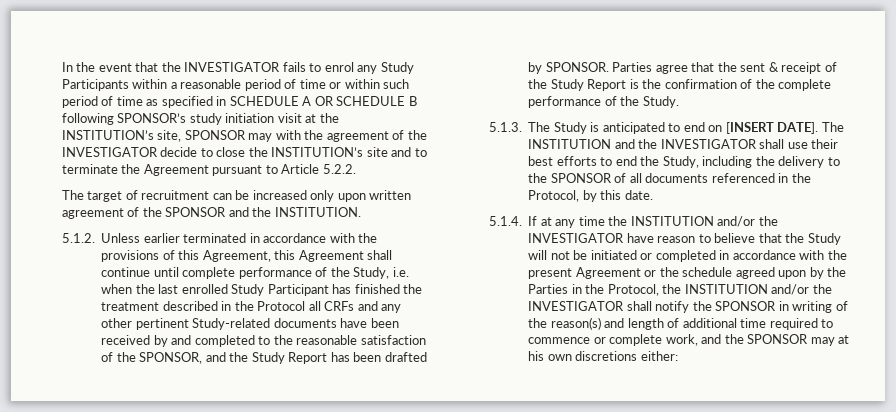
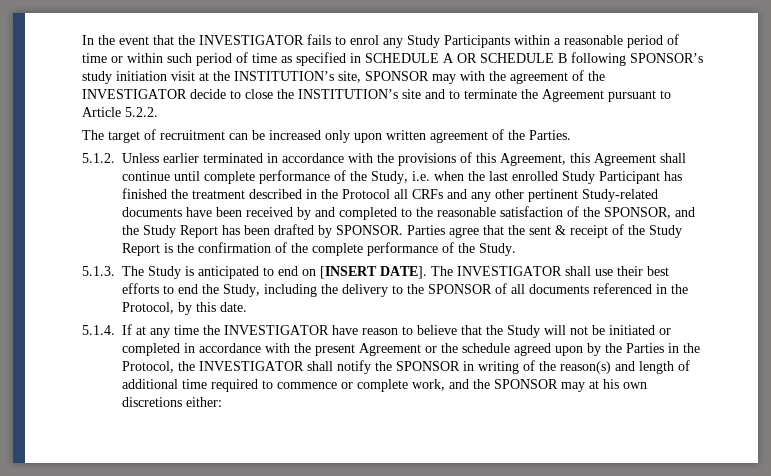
[165,207,361,217] SPONSOR and the INSTITUTION. -> [528,130,571,140] Parties.
[528,139,658,149] INSTITUTION and the -> (453, 271) none
[630,216,778,227] INSTITUTION and/or the -> (220, 330) none
[684,284,832,295] INSTITUTION and/or the -> (195, 366) none

